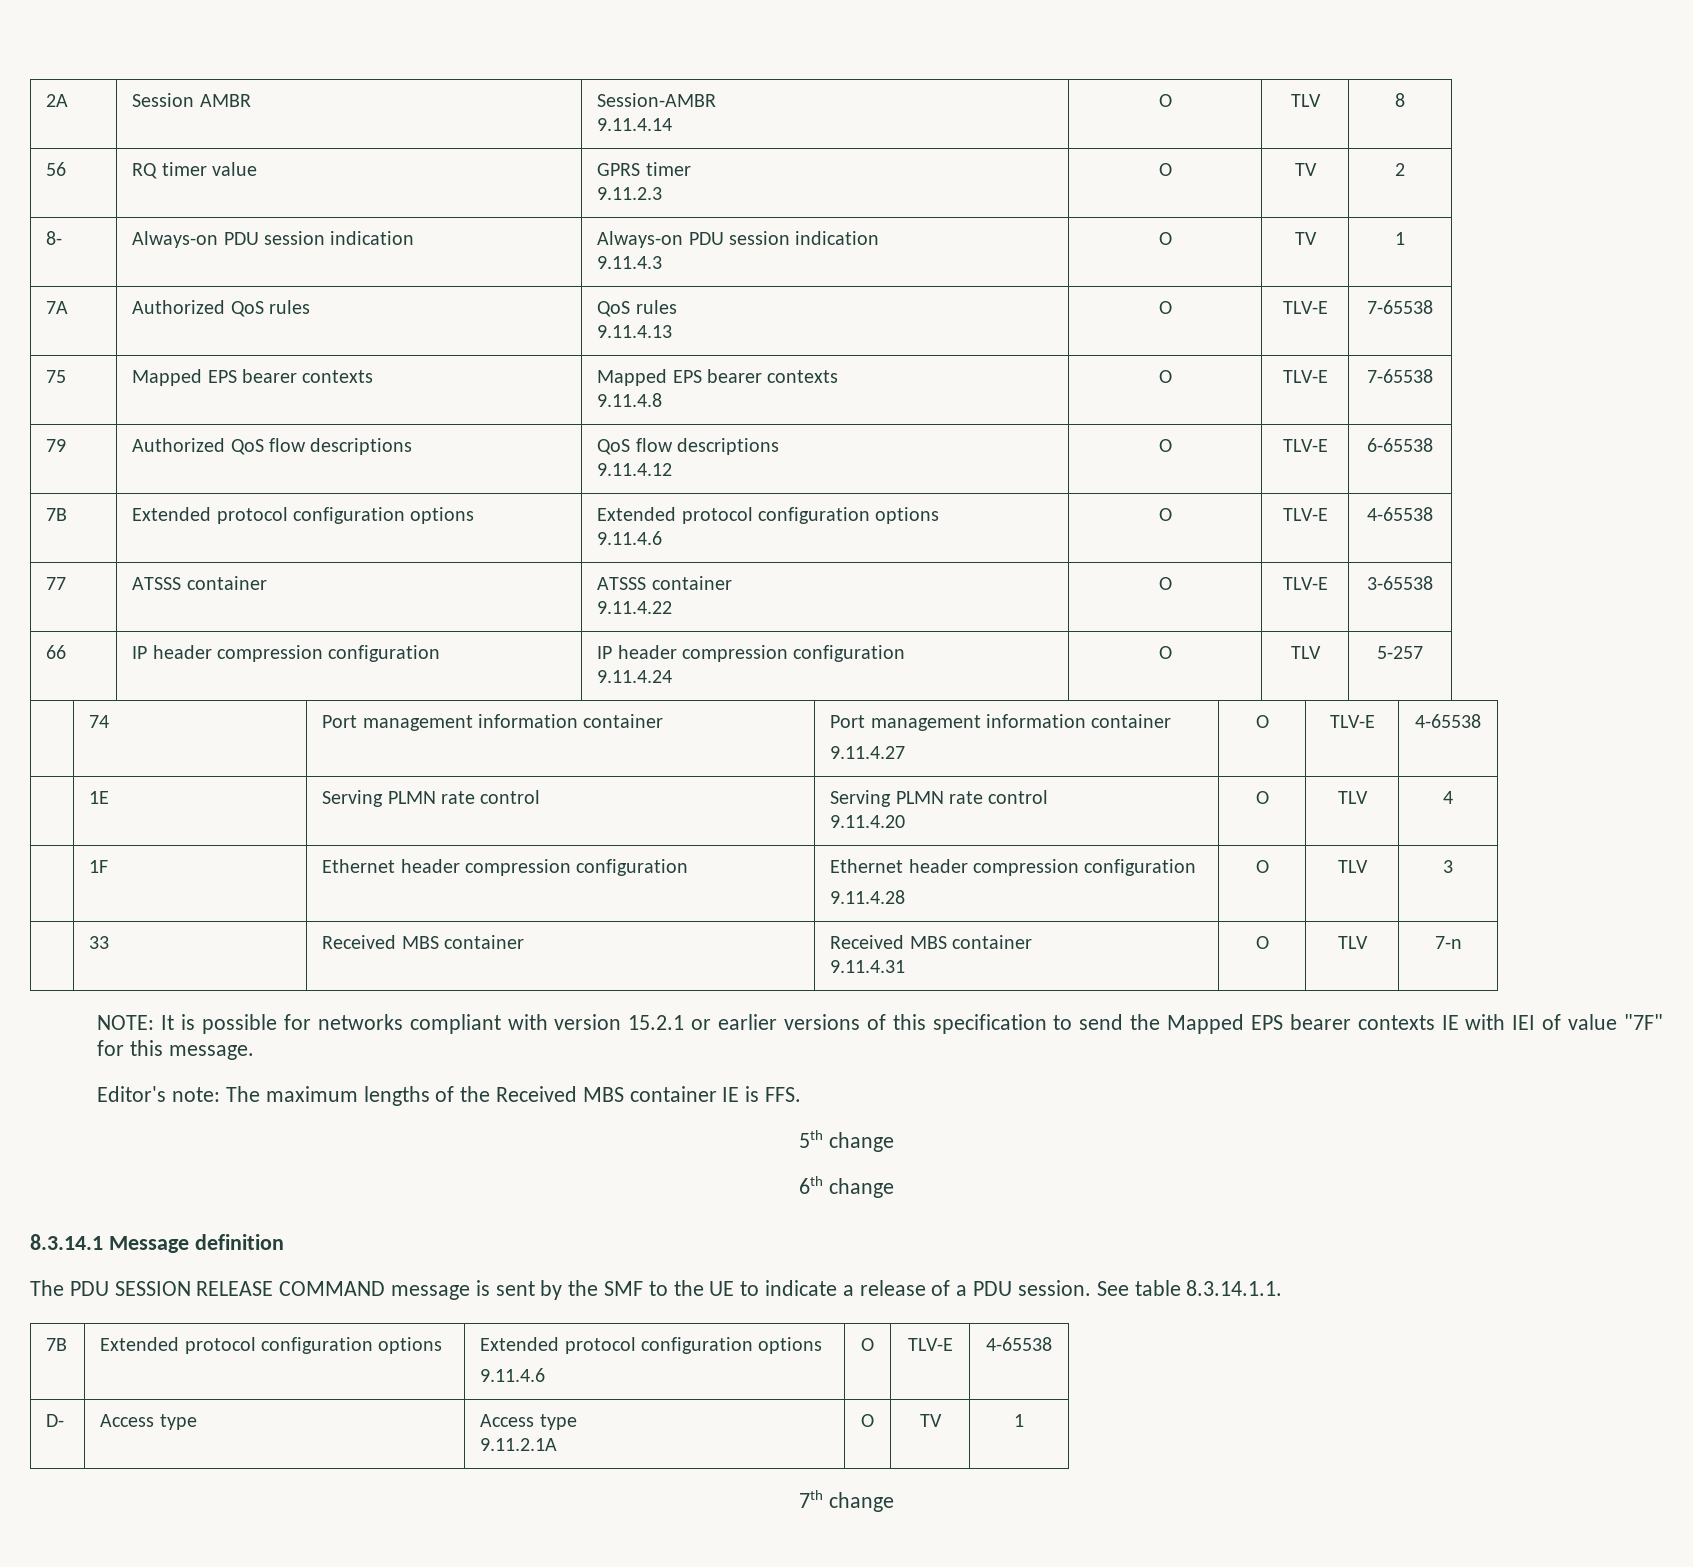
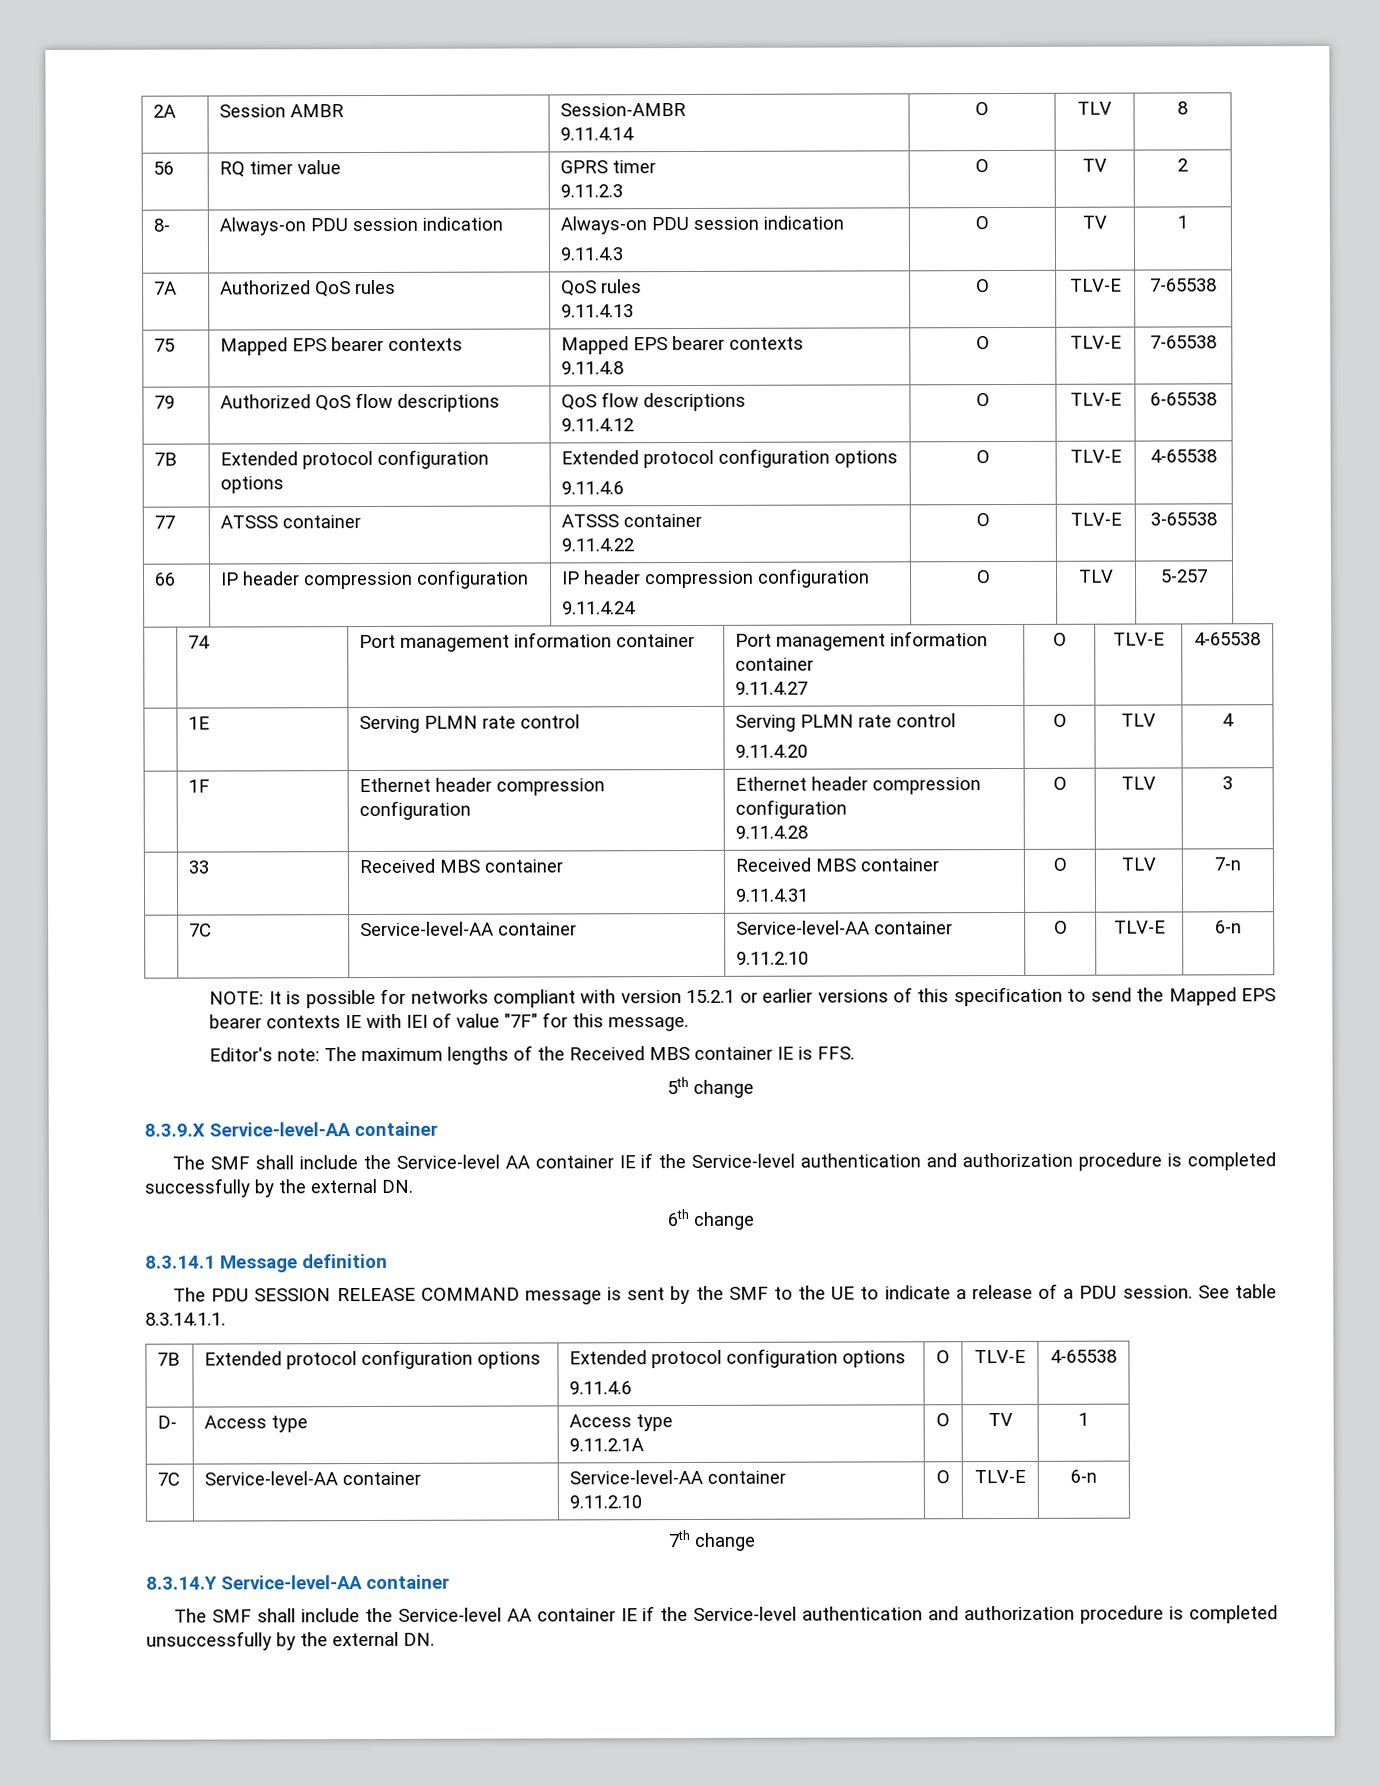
(1462, 942) none -> [189,923,213,937] [360,921,578,937] [736,920,954,935] [736,951,810,965] [1053,920,1068,934] [1113,920,1166,934] [1215,920,1242,934] // | 7C | Service-level-AA container | Service-level-AA container // 9.11.2.10 | O | TLV-E | 6-n
(894, 1142) none -> [144,1121,438,1137] [172,1152,1277,1171] [144,1178,413,1198] // 8.3.9.X Service-level-AA container // The SMF shall include the Service-level AA container IE if the Service-level authentication and authorization procedure is completed successfully by the external DN.
[799,1490,894,1512] // 7th change -> [157,1472,181,1486] [204,1471,422,1486] [569,1469,787,1485] [569,1495,643,1509] [936,1470,950,1484] [974,1469,1026,1484] [1070,1469,1097,1483] [668,1530,756,1551] [146,1574,450,1590] [174,1605,1279,1624] [146,1631,435,1651] // 7C | Service-level-AA container | Service-level-AA container // 9.11.2.10 | O | TLV-E | 6-n // 7th change // 8.3.14.Y Service-level-AA container // The SMF shall include the Service-level AA container IE if the Service-level authentication and authorization procedure is completed unsuccessfully by the external DN.

